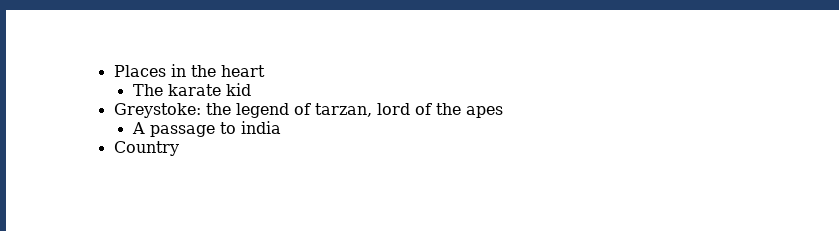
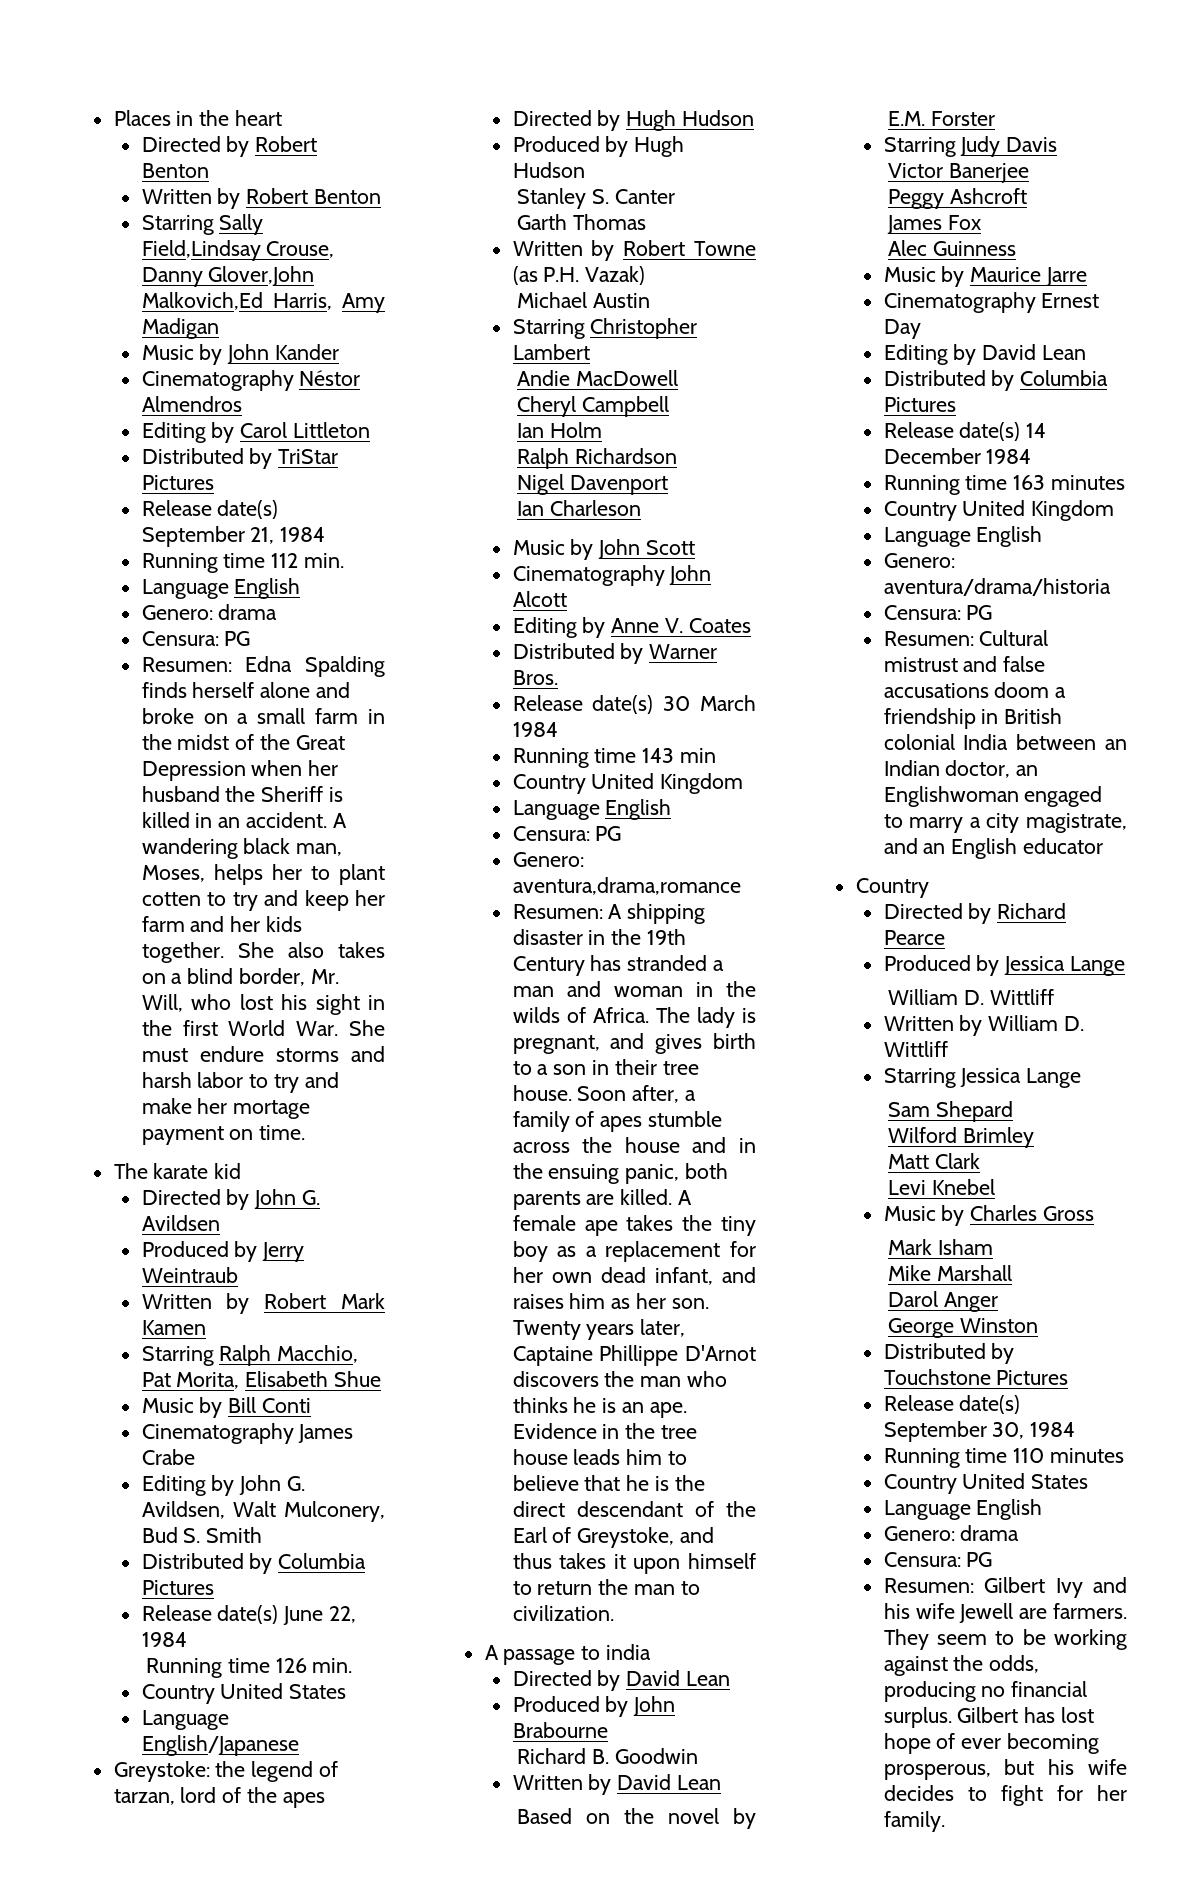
[132,83,251,96] The karate kid -> [141,136,318,157] [141,163,209,178] [141,188,382,209] [141,214,264,235] [141,240,335,261] [141,266,315,287] [141,292,385,313] [141,318,219,339] [141,344,340,365] [141,370,361,391] [141,396,242,412] [141,422,371,443] [141,448,339,469] [141,475,214,490] [141,500,279,519] [141,526,326,547] [141,553,345,573] [141,578,301,599] [141,604,278,620] [141,631,251,646] [141,656,385,677] [141,682,351,698] [141,708,385,724] [141,734,345,750] [141,760,339,781] [141,786,344,802] [141,812,347,828] [141,838,343,859] [141,864,385,885] [141,890,385,911] [141,916,303,932] [141,942,386,963] [141,968,339,986] [141,994,385,1015] [141,1020,385,1036] [141,1046,385,1062] [141,1072,339,1093] [141,1098,311,1119] [141,1125,306,1145] [113,1163,242,1179] [141,1189,321,1210] [141,1215,220,1231] [141,1241,305,1262] [141,1267,238,1283] [141,1293,385,1314] [141,1320,206,1335] [141,1345,359,1366] [141,1371,382,1389] [141,1397,312,1418] [141,1423,354,1444] [141,1449,195,1465] [141,1475,306,1496] [141,1501,386,1522] [141,1527,263,1543] [141,1553,367,1574] [141,1580,214,1595] [141,1605,357,1625] [141,1632,187,1647] [146,1658,353,1678] [141,1683,347,1704] [141,1710,229,1730] [141,1735,299,1756] Directed by Robert Benton // Written by Robert Benton // Starring Sally Field,Lindsay Crouse, Danny Glover,John Malkovich,Ed Harris, Amy Madigan // Music by John Kander // Cinematography Néstor Almendros // Editing by Carol Littleton // Distributed by TriStar Pictures // Release date(s) September 21, 1984 // Running time 112 min. // Language English // Genero: drama // Censura: PG // Resumen: Edna Spalding finds herself alone and broke on a small farm in the midst of the Great Depression when her husband the Sheriff is killed in an accident. A wandering black man, Moses, helps her to plant cotten to try and keep her farm and her kids together. She also takes on a blind border, Mr. Will, who lost his sight in the first World War. She must endure storms and harsh labor to try and make her mortage payment on time. // The karate kid // Directed by John G. Avildsen // Produced by Jerry Weintraub // Written by Robert Mark Kamen // Starring Ralph Macchio, Pat Morita, Elisabeth Shue // Music by Bill Conti // Cinematography James Crabe // Editing by John G. Avildsen, Walt Mulconery, Bud S. Smith // Distributed by Columbia Pictures // Release date(s) June 22, 1984 // Running time 126 min. // Country United States // Language English/Japanese
[131,121,281,137] [113,141,179,156] A passage to india // Country -> [512,110,755,131] [512,136,685,157] [512,162,585,178] [517,188,675,209] [517,214,646,230] [512,240,757,261] [512,266,646,285] [517,292,650,308] [512,318,698,339] [512,344,590,360] [517,370,678,386] [517,396,669,417] [517,422,602,438] [517,448,677,469] [517,474,668,495] [517,500,641,516] [512,539,696,560] [512,565,712,586] [512,591,567,607] [512,617,751,638] [512,643,718,664] [512,670,558,685] [512,695,756,714] [512,722,558,737] [512,748,717,768] [512,773,744,794] [512,799,672,820] [512,826,622,841] [512,852,584,867] [512,877,741,895] [512,903,706,924] [512,929,687,945] [512,955,725,976] [512,981,756,997] [512,1007,756,1028] [512,1033,756,1054] [512,1059,699,1075] [512,1085,697,1103] [512,1111,723,1132] [512,1137,756,1153] [512,1163,729,1184] [512,1189,693,1210] [512,1215,756,1236] [512,1241,756,1262] [512,1267,756,1285] [512,1293,709,1309] [512,1319,686,1340] [512,1345,757,1366] [512,1371,728,1387] [512,1397,687,1418] [512,1423,698,1439] [512,1449,688,1465] [512,1475,705,1491] [512,1501,756,1517] [512,1527,715,1548] [512,1553,756,1574] [512,1579,700,1595] [512,1605,614,1621] [484,1644,652,1665] [512,1670,731,1691] [512,1696,676,1717] [512,1722,608,1738] [517,1748,698,1764] [512,1774,722,1795] [517,1808,756,1829] [888,111,995,126] [883,136,1058,157] [888,163,1029,183] [888,188,1027,209] [887,215,981,234] [888,240,1016,256] [883,266,1088,287] [883,292,1100,313] [883,319,921,339] [883,344,1087,365] [883,370,1109,391] [883,397,956,412] [883,422,1047,441] [883,448,1032,464] [883,475,1126,495] [883,500,1115,521] [883,526,1043,547] [883,553,955,568] [883,578,1111,596] [883,605,993,620] [883,630,1049,646] [883,656,1046,672] [883,682,1067,698] [883,708,1063,729] [883,734,1127,750] [883,760,1039,778] [883,786,1103,807] [883,813,1127,833] [883,838,1104,859] [855,878,929,898] [883,903,1067,924] [883,930,945,945] [883,955,1126,976] [888,989,1054,1005] [883,1015,1085,1036] [883,1041,948,1057] [883,1068,1082,1088] [888,1101,1013,1122] [888,1127,1034,1148] [888,1153,980,1169] [888,1179,995,1195] [883,1205,1095,1226] [888,1239,993,1255] [888,1265,1012,1281] [888,1291,998,1312] [888,1318,1038,1338] [883,1343,1015,1364] [883,1369,1069,1385] [883,1395,1021,1414] [883,1421,1076,1442] [883,1448,1125,1468] [883,1473,1089,1494] [883,1499,1043,1520] [883,1525,1020,1541] [883,1552,993,1567] [883,1577,1127,1598] [883,1603,1127,1623] [883,1629,1127,1650] [883,1655,1040,1676] [883,1681,1088,1702] [883,1707,1095,1728] [883,1733,1100,1754] [883,1759,1127,1780] [883,1785,1127,1806] [883,1811,945,1832] Directed by Hugh Hudson // Produced by Hugh Hudson // Stanley S. Canter // Garth Thomas // Written by Robert Towne (as P.H. Vazak) // Michael Austin // Starring Christopher Lambert // Andie MacDowell // Cheryl Campbell // Ian Holm // Ralph Richardson // Nigel Davenport // Ian Charleson // Music by John Scott // Cinematography John Alcott // Editing by Anne V. Coates // Distributed by Warner Bros. // Release date(s) 30 March 1984 // Running time 143 min // Country United Kingdom // Language English // Censura: PG // Genero: aventura,drama,romance // Resumen: A shipping disaster in the 19th Century has stranded a man and woman in the wilds of Africa. The lady is pregnant, and gives birth to a son in their tree house. Soon after, a family of apes stumble across the house and in the ensuing panic, both parents are killed. A female ape takes the tiny boy as a replacement for her own dead infant, and raises him as her son. Twenty years later, Captaine Phillippe D'Arnot discovers the man who thinks he is an ape. Evidence in the tree house leads him to believe that he is the direct descendant of the Earl of Greystoke, and thus takes it upon himself to return the man to civilization. // A passage to india // Directed by David Lean // Produced by John Brabourne // Richard B. Goodwin // Written by David Lean // Based on the novel by E.M. Forster // Starring Judy Davis // Victor Banerjee // Peggy Ashcroft // James Fox // Alec Guinness // Music by Maurice Jarre // Cinematography Ernest Day // Editing by David Lean // Distributed by Columbia Pictures // Release date(s) 14 December 1984 // Running time 163 minutes // Country United Kingdom // Language English // Genero: aventura/drama/historia // Censura: PG // Resumen: Cultural mistrust and false accusations doom a friendship in British colonial India between an Indian doctor, an Englishwoman engaged to marry a city magistrate, and an English educator // Country // Directed by Richard Pearce // Produced by Jessica Lange // William D. Wittliff // Written by William D. Wittliff // Starring Jessica Lange // Sam Shepard // Wilford Brimley // Matt Clark // Levi Knebel // Music by Charles Gross // Mark Isham // Mike Marshall // Darol Anger // George Winston // Distributed by Touchstone Pictures // Release date(s) September 30, 1984 // Running time 110 minutes // Country United States // Language English // Genero: drama // Censura: PG // Resumen: Gilbert Ivy and his wife Jewell are farmers. They seem to be working against the odds, producing no financial surplus. Gilbert has lost hope of ever becoming prosperous, but his wife decides to fight for her family.

